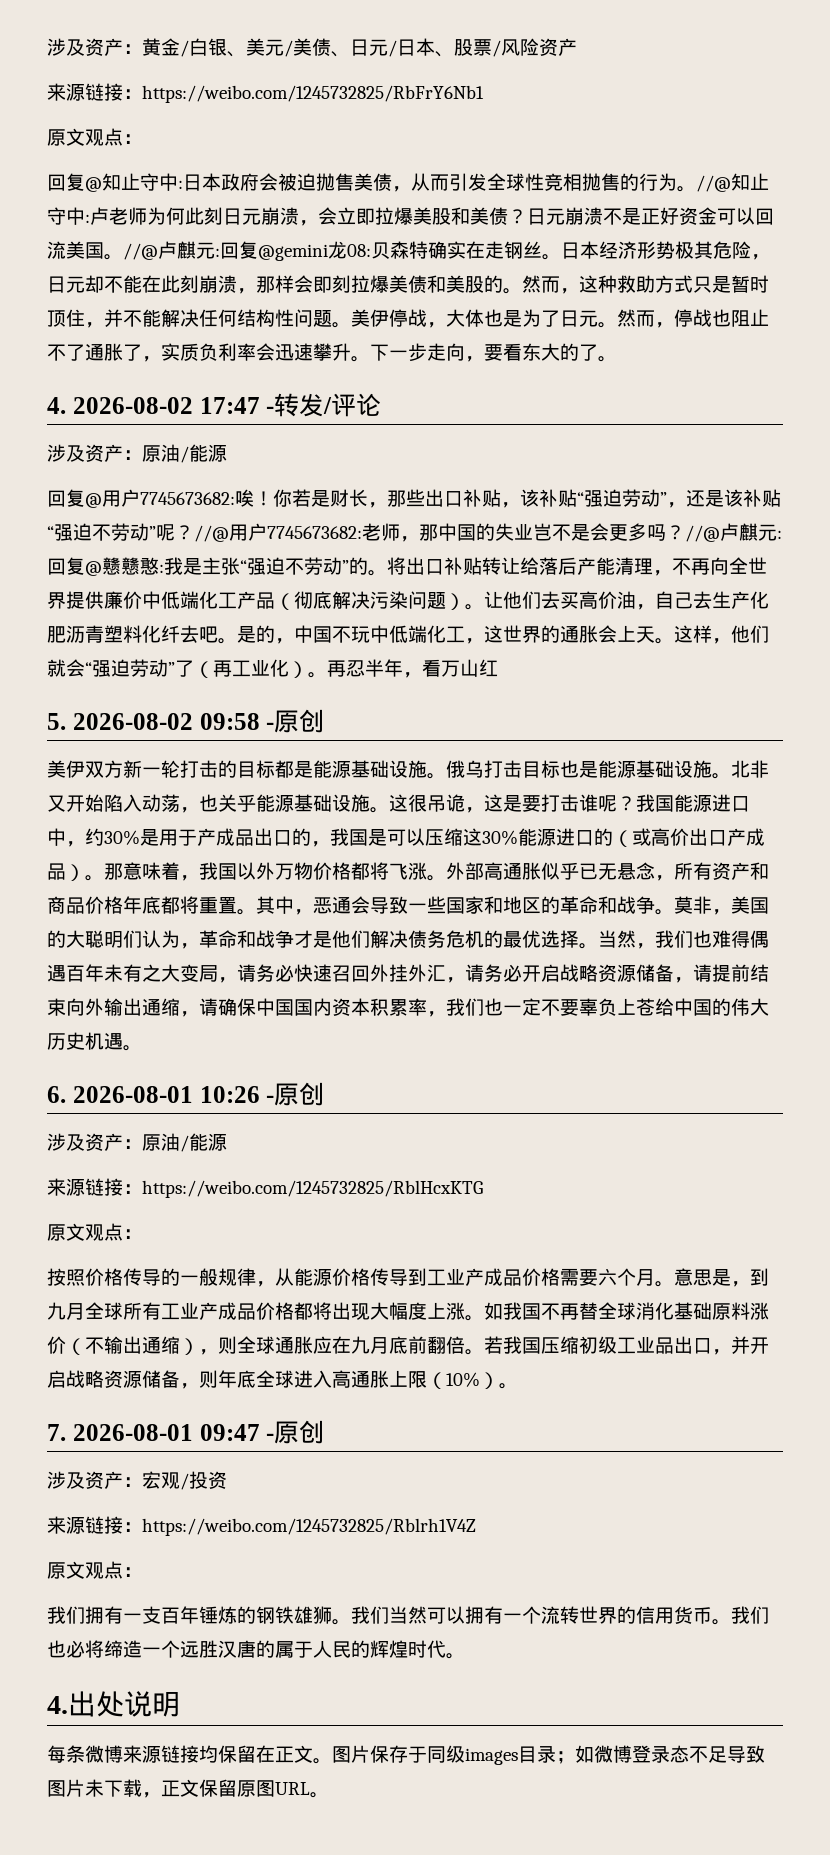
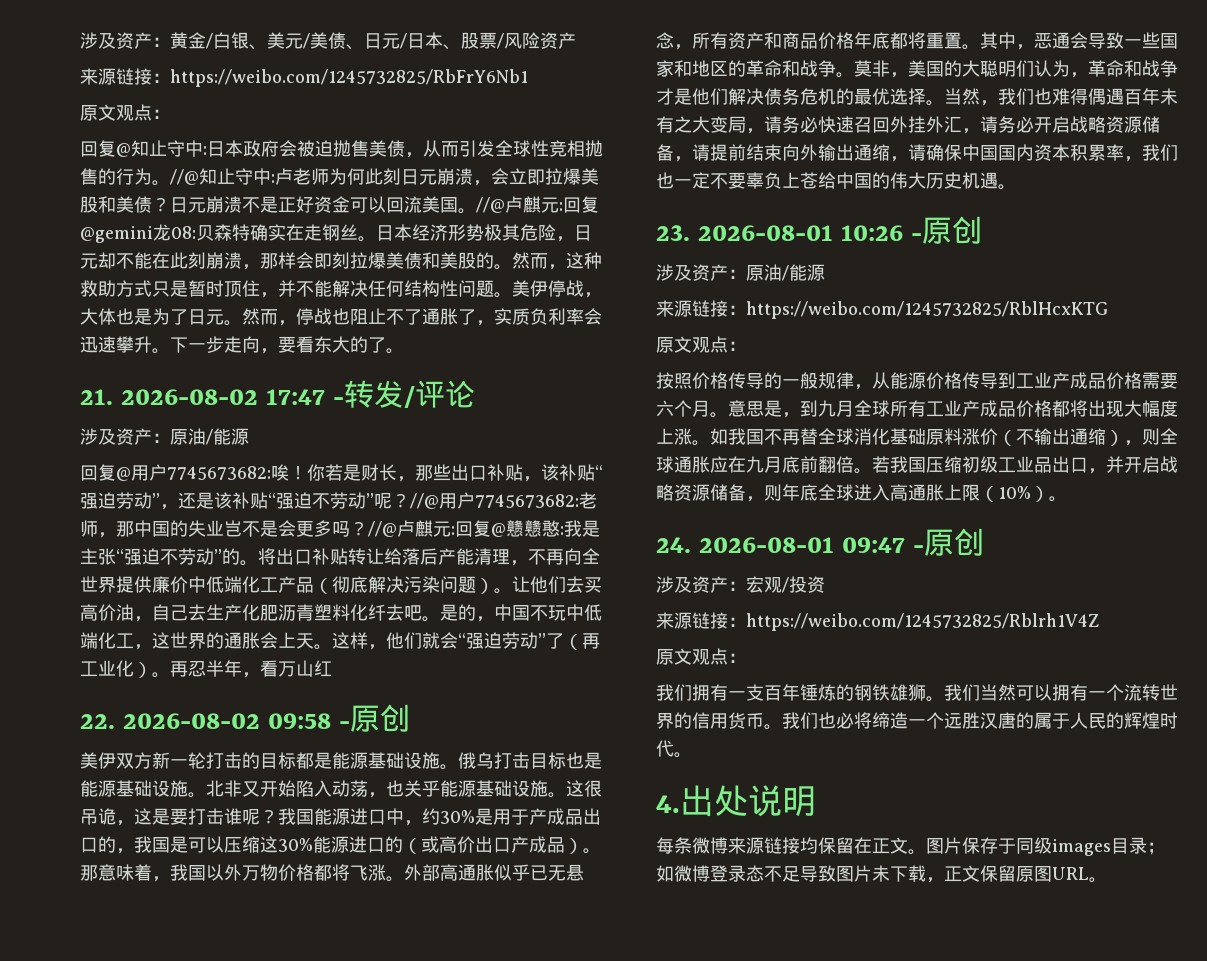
[47,397,66,414] 4. -> [80,389,113,405] 21.
[47,713,66,730] 5. -> [80,714,115,729] 22.
[47,1086,66,1103] 6. -> [656,225,690,241] 23.
[47,1424,66,1441] 7. -> [656,537,691,553] 24.

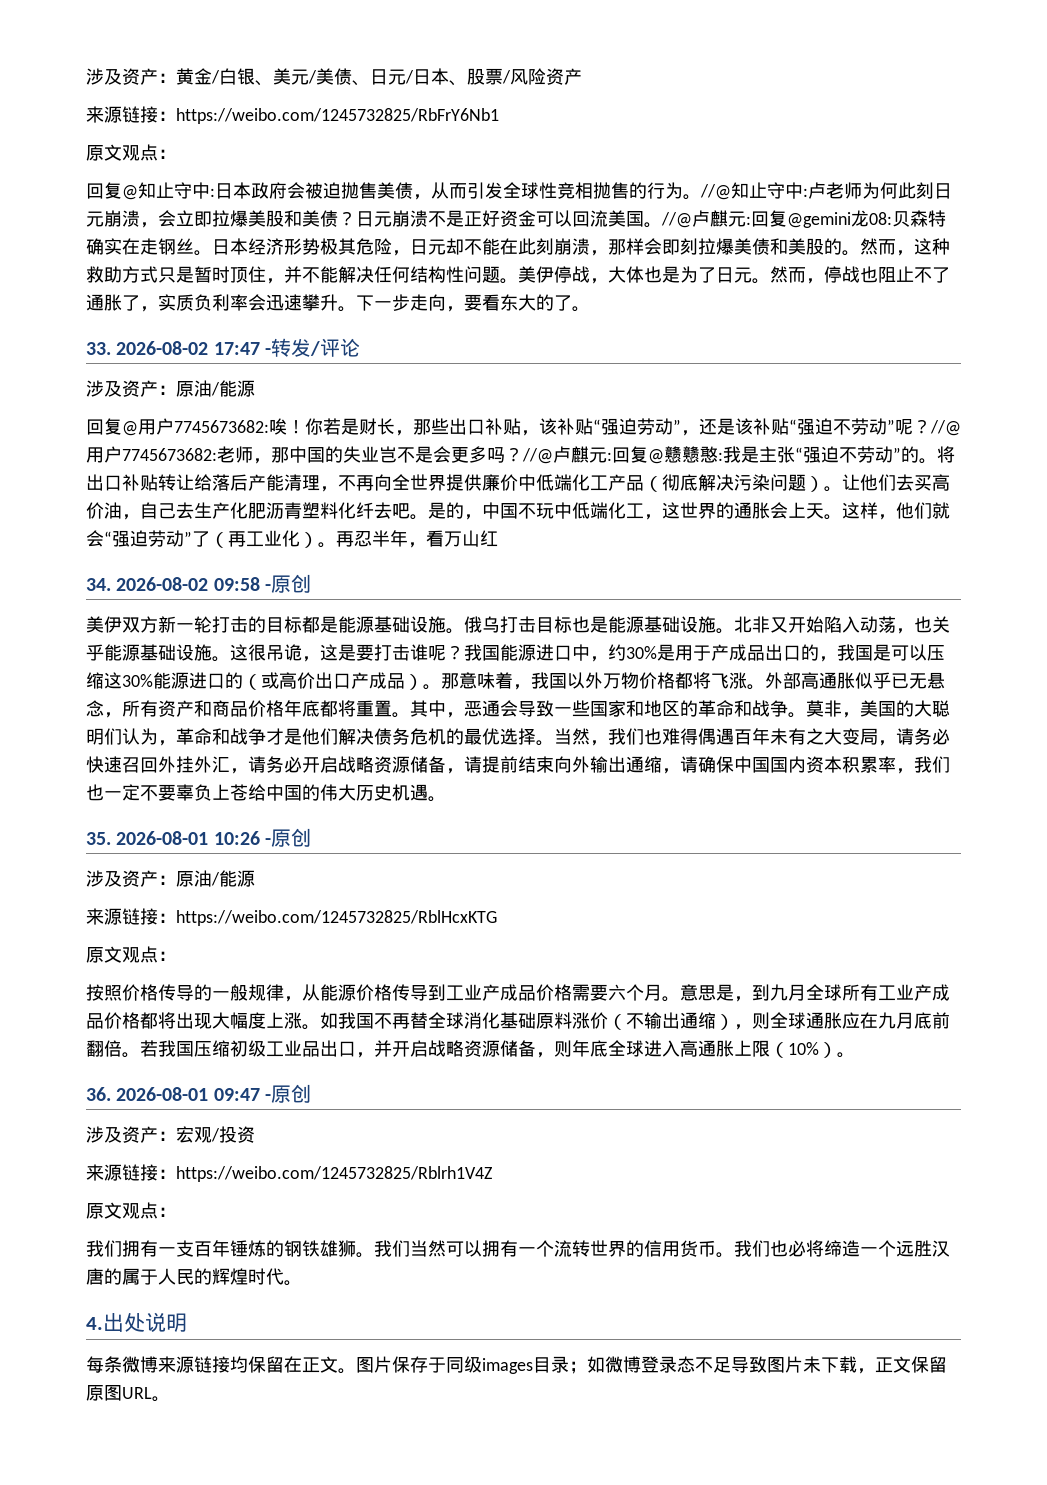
[80,389,113,405] 21. -> [86,342,111,355] 33.
[80,714,115,729] 22. -> [86,578,111,591] 34.
[656,225,690,241] 23. -> [86,832,111,845] 35.
[656,537,691,553] 24. -> [86,1087,111,1101] 36.

